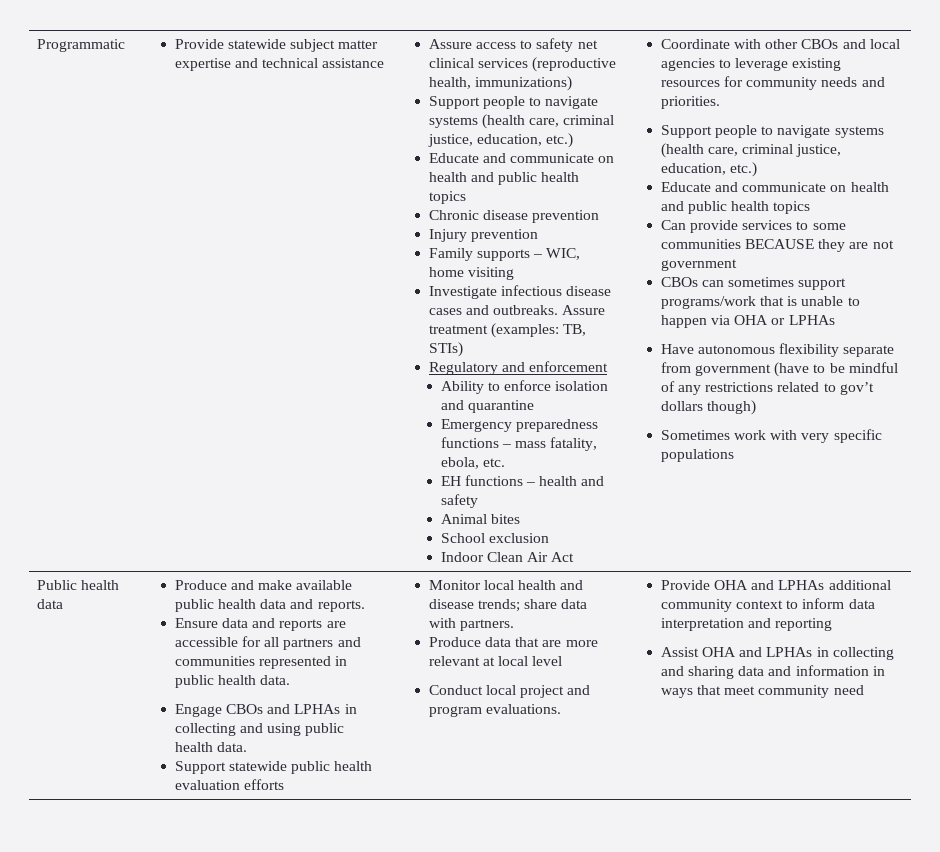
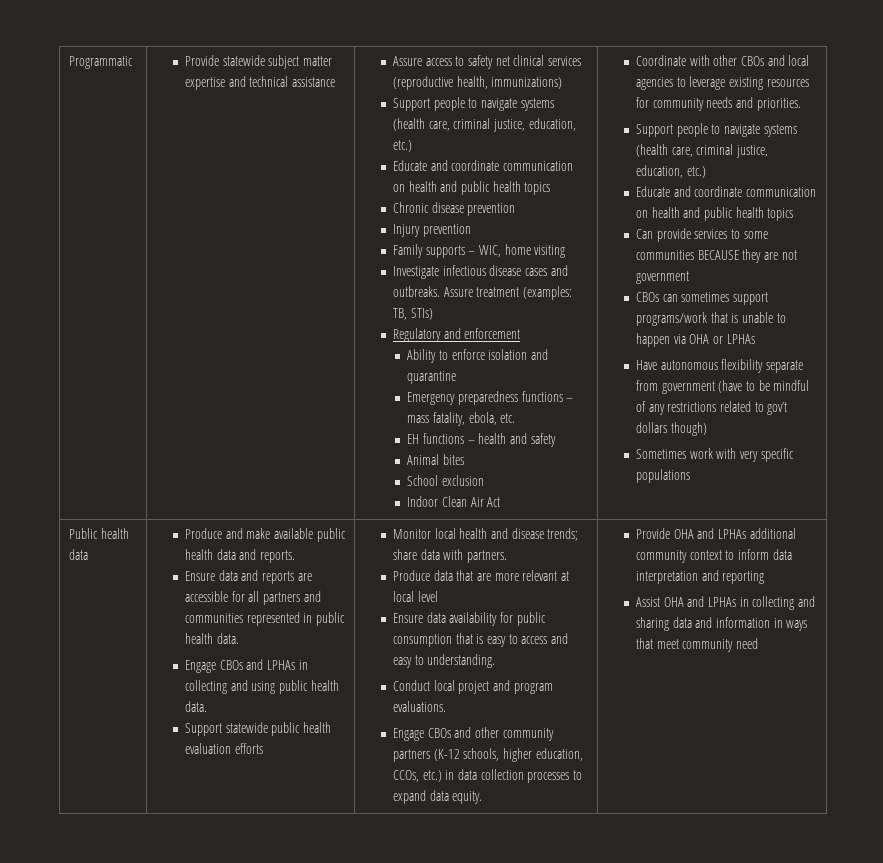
[510,153,595,163] communicate -> [451,160,573,171] coordinate communication
[742,182,827,192] communicate -> [694,186,816,197] coordinate communication
(563, 661) none -> [393,612,546,626] [393,633,568,647] [393,654,496,668] // Ensure data availability for public consumption that is easy to access and easy to understanding.
(561, 709) none -> [393,727,554,741] [393,748,583,762] [393,769,582,783] [393,790,483,804] // Engage CBOs and other community partners (K-12 schools, higher education, CCOs, etc.) in data collection processes to expand data equity.

